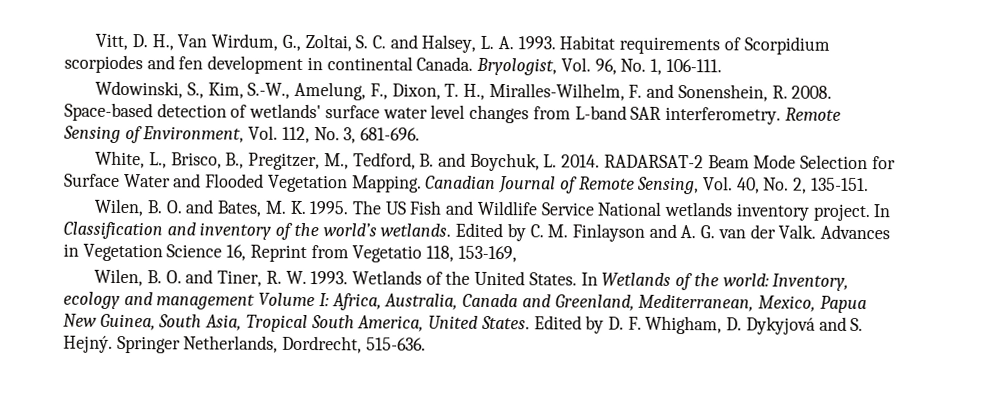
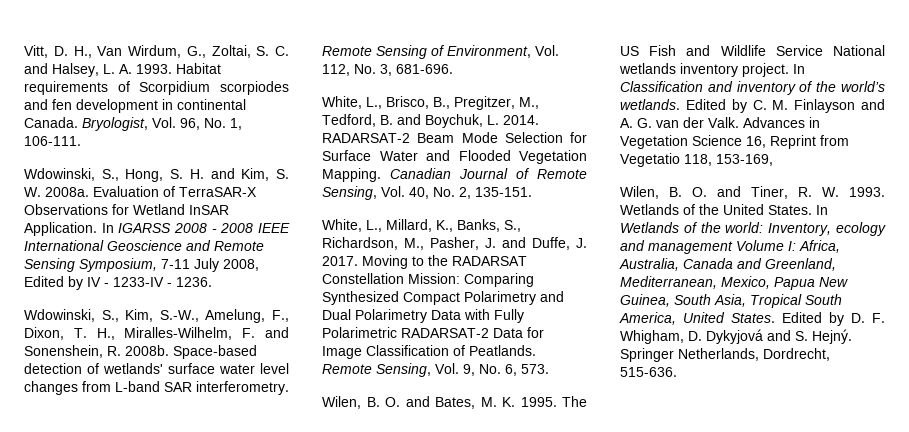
(722, 65) none -> [24,168,289,182] [24,186,257,197] [24,204,229,215] [24,222,290,236] [24,240,264,251] [24,258,259,272] [24,276,212,290] // Wdowinski, S., Hong, S. H. and Kim, S. W. 2008a. Evaluation of TerraSAR-X Observations for Wetland InSAR Application. In IGARSS 2008 - 2008 IEEE International Geoscience and Remote Sensing Symposium, 7-11 July 2008, Edited by IV - 1233-IV - 1236.
[791,85,833,99] 2008. -> [125,345,169,356] 2008b.
(869, 184) none -> [322,219,521,232] [322,237,587,250] [322,255,527,269] [322,273,534,287] [322,291,564,305] [322,309,524,323] [322,327,544,338] [322,345,536,359] [322,363,549,377] // White, L., Millard, K., Banks, S., Richardson, M., Pasher, J. and Duffe, J. 2017. Moving to the RADARSAT Constellation Mission: Comparing Synthesized Compact Polarimetry and Dual Polarimetry Data with Fully Polarimetric RADARSAT-2 Data for Image Classification of Peatlands. Remote Sensing, Vol. 9, No. 6, 573.

